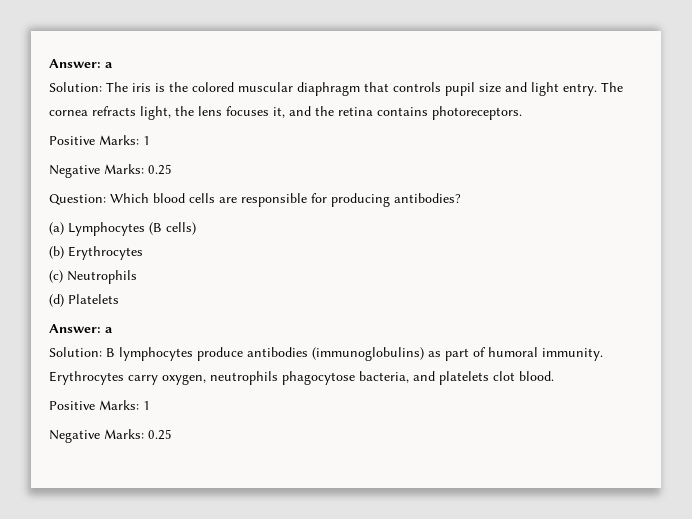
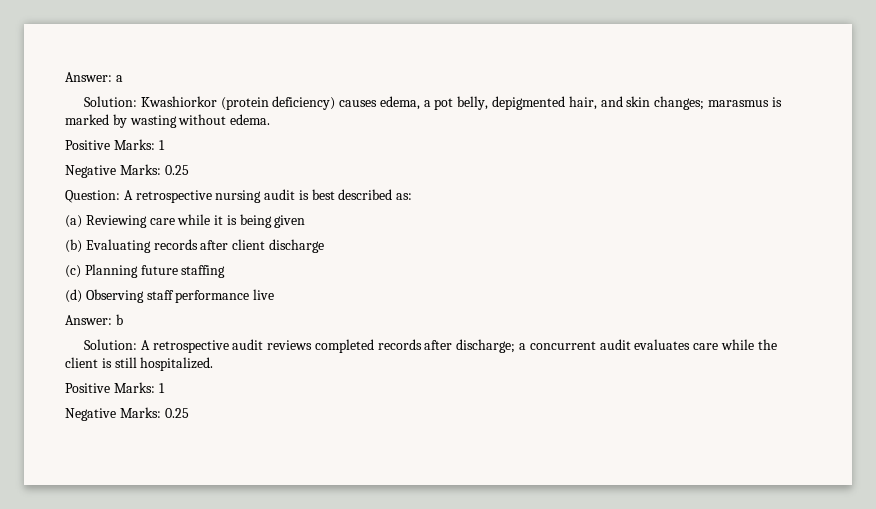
[49,59,113,68] [49,82,623,96] [49,106,522,120] Answer: a // Solution: The iris is the colored muscular diaphragm that controls pupil size and light entry. The cornea refracts light, the lens focuses it, and the retina contains photoreceptors. -> [65,72,123,82] [83,96,782,110] [65,114,271,128] Answer: a // Solution: Kwashiorkor (protein deficiency) causes edema, a pot belly, depigmented hair, and skin changes; marasmus is marked by wasting without edema.
[110,193,461,207] [49,222,196,236] [49,246,143,260] [49,270,137,284] [49,294,119,307] [49,324,113,333] [49,347,603,361] [49,371,554,385] Which blood cells are responsible for producing antibodies? // (a) Lymphocytes (B cells) // (b) Erythrocytes // (c) Neutrophils // (d) Platelets // Answer: a // Solution: B lymphocytes produce antibodies (immunoglobulins) as part of humoral immunity. Erythrocytes carry oxygen, neutrophils phagocytose bacteria, and platelets clot blood. -> [123,189,413,203] [65,214,306,228] [65,239,324,253] [65,264,226,278] [65,289,275,303] [65,314,123,325] [83,339,777,353] [65,357,214,371] A retrospective nursing audit is best described as: // (a) Reviewing care while it is being given // (b) Evaluating records after client discharge // (c) Planning future staffing // (d) Observing staff performance live // Answer: b // Solution: A retrospective audit reviews completed records after discharge; a concurrent audit evaluates care while the client is still hospitalized.

